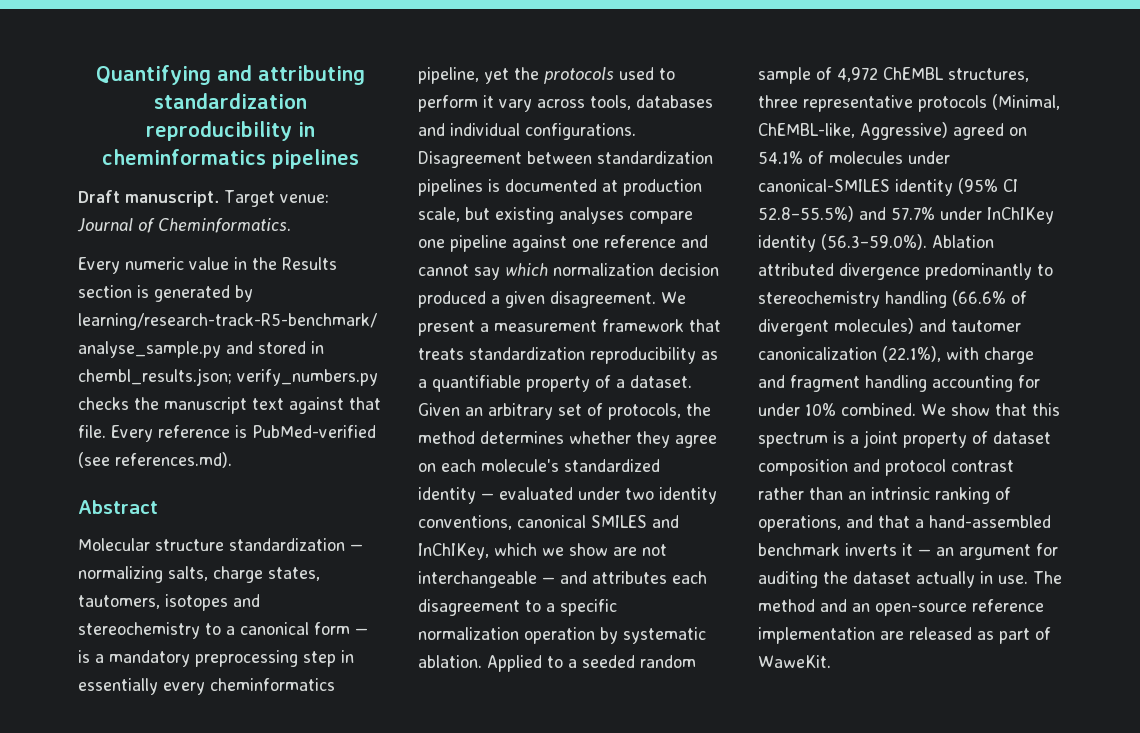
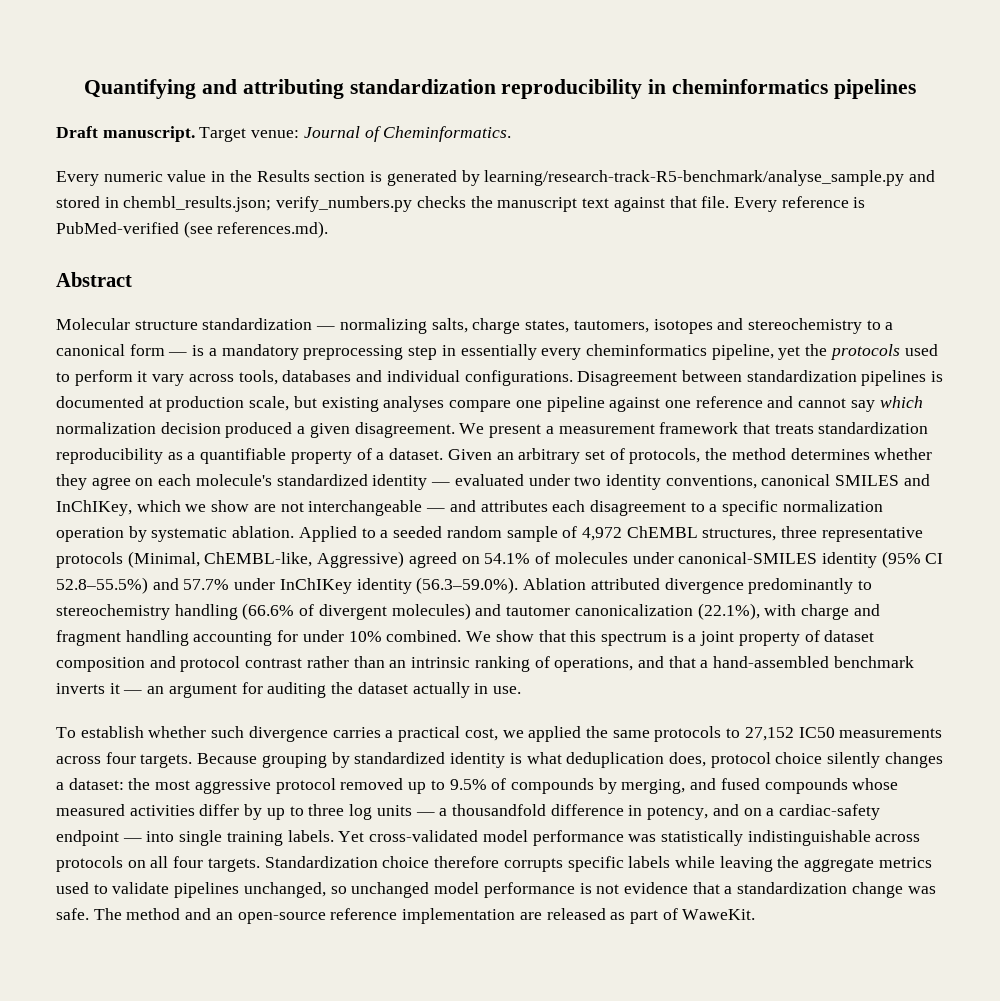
(1028, 579) none -> [56,726,943,742] [56,752,943,768] [56,778,899,794] [56,804,881,820] [56,830,921,846] [56,856,932,872] [56,882,936,898] [56,908,89,920] // To establish whether such divergence carries a practical cost, we applied the same protocols to 27,152 IC50 measurements across four targets. Because grouping by standardized identity is what deduplication does, protocol choice silently changes a dataset: the most aggressive protocol removed up to 9.5% of compounds by merging, and fused compounds whose measured activities differ by up to three log units — a thousandfold difference in potency, and on a cardiac-safety endpoint — into single training labels. Yet cross-validated model performance was statistically indistinguishable across protocols on all four targets. Standardization choice therefore corrupts specific labels while leaving the aggregate metrics used to validate pipelines unchanged, so unchanged model performance is not evidence that a standardization change was safe.

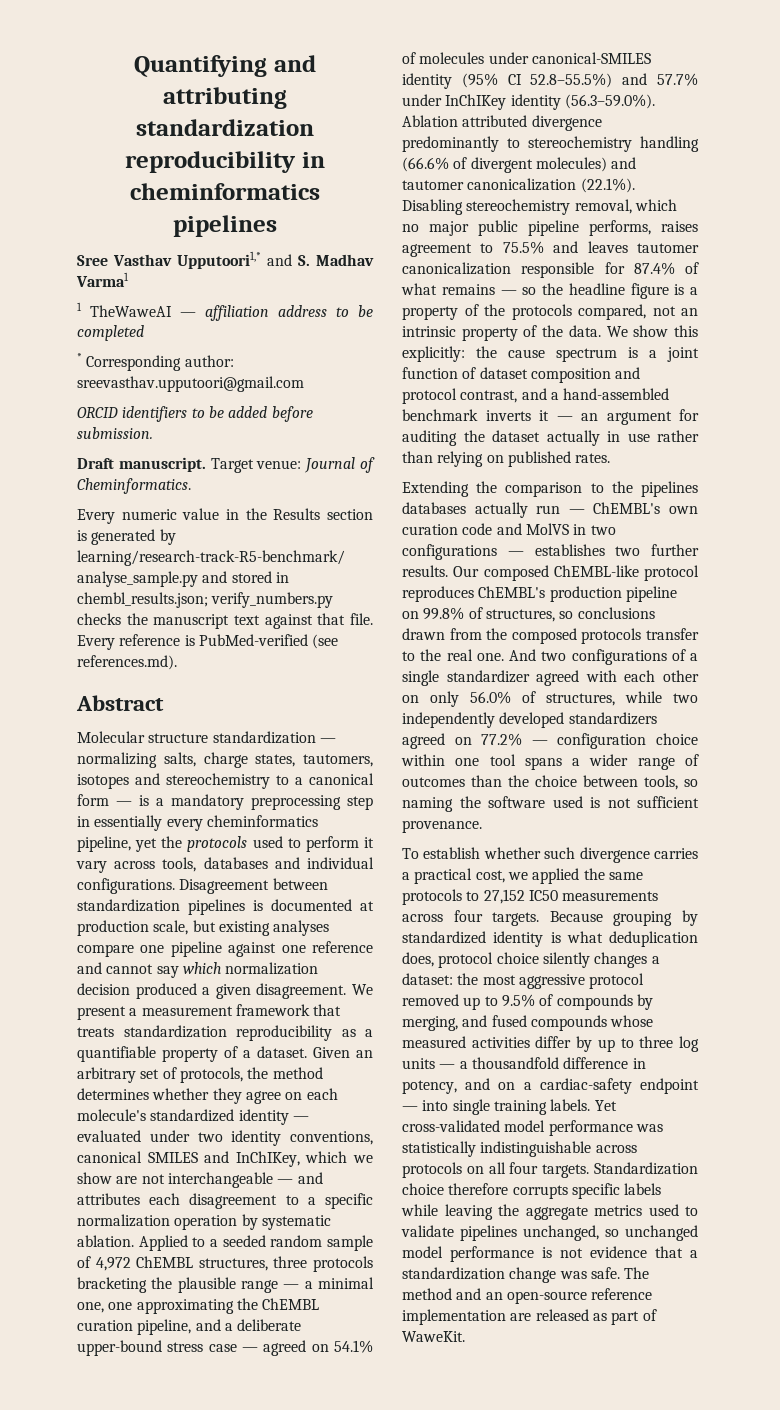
(916, 89) none -> [77,251,374,269] [76,272,129,287] [77,302,373,321] [77,325,144,341] [77,353,234,371] [77,376,304,392] [77,406,313,422] [77,427,153,439] // Sree Vasthav Upputoori1,* and S. Madhav Varma1 // 1 TheWaweAI — affiliation address to be completed // * Corresponding author: sreevasthav.upputoori@gmail.com // ORCID identifiers to be added before submission.
[821,527,923,542] [56,551,405,568] representative protocols (Minimal, ChEMBL-like, Aggressive) -> [313,1256,373,1272] [77,1277,374,1293] [77,1298,320,1314] [77,1319,302,1335] [77,1340,258,1356] protocols bracketing the plausible range — a minimal one, one approximating the ChEMBL curation pipeline, and a deliberate upper-bound stress case —
[697,603,880,620] [56,630,597,646] (22.1%), with charge and fragment handling accounting for under 10% combined. We show that this -> [580,178,635,193] [402,199,677,215] [402,220,698,236] [402,241,699,257] [402,262,699,278] [401,283,698,299] [402,304,698,320] [402,325,698,341] [402,346,545,362] (22.1%). Disabling stereochemistry removal, which no major public pipeline performs, raises agreement to 75.5% and leaves tautomer canonicalization responsible for 87.4% of what remains — so the headline figure is a property of the protocols compared, not an intrinsic property of the data. We show this explicitly: the cause
[738,632,800,646] property -> [402,367,458,379] function
[245,656,696,672] contrast rather than an intrinsic ranking of operations, and that -> [460,388,547,403] contrast, and
[492,686,521,694] use. -> [627,430,699,442] [402,451,611,467] [402,481,698,497] [402,502,698,518] [402,523,616,535] [402,544,699,560] [402,565,699,581] [402,586,677,602] [402,607,655,622] [402,628,699,644] [402,649,698,665] [402,670,699,686] [402,691,698,707] [402,712,657,728] [402,733,698,749] [401,754,699,770] [402,775,698,790] [402,796,699,812] [402,820,482,833] use rather than relying on published rates. // Extending the comparison to the pipelines databases actually run — ChEMBL's own curation code and MolVS in two configurations — establishes two further results. Our composed ChEMBL-like protocol reproduces ChEMBL's production pipeline on 99.8% of structures, so conclusions drawn from the composed protocols transfer to the real one. And two configurations of a single standardizer agreed with each other on only 56.0% of structures, while two independently developed standardizers agreed on 77.2% — configuration choice within one tool spans a wider range of outcomes than the choice between tools, so naming the software used is not sufficient provenance.

